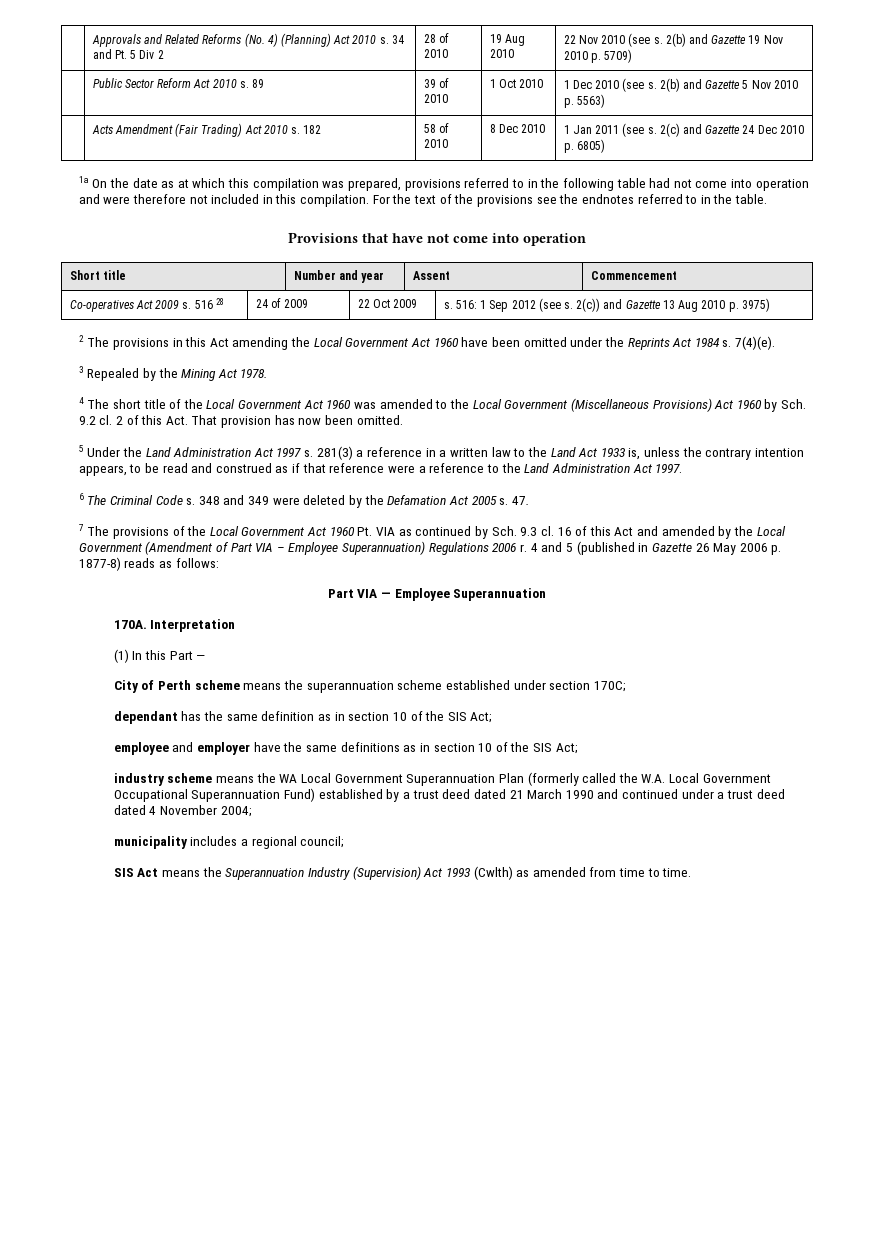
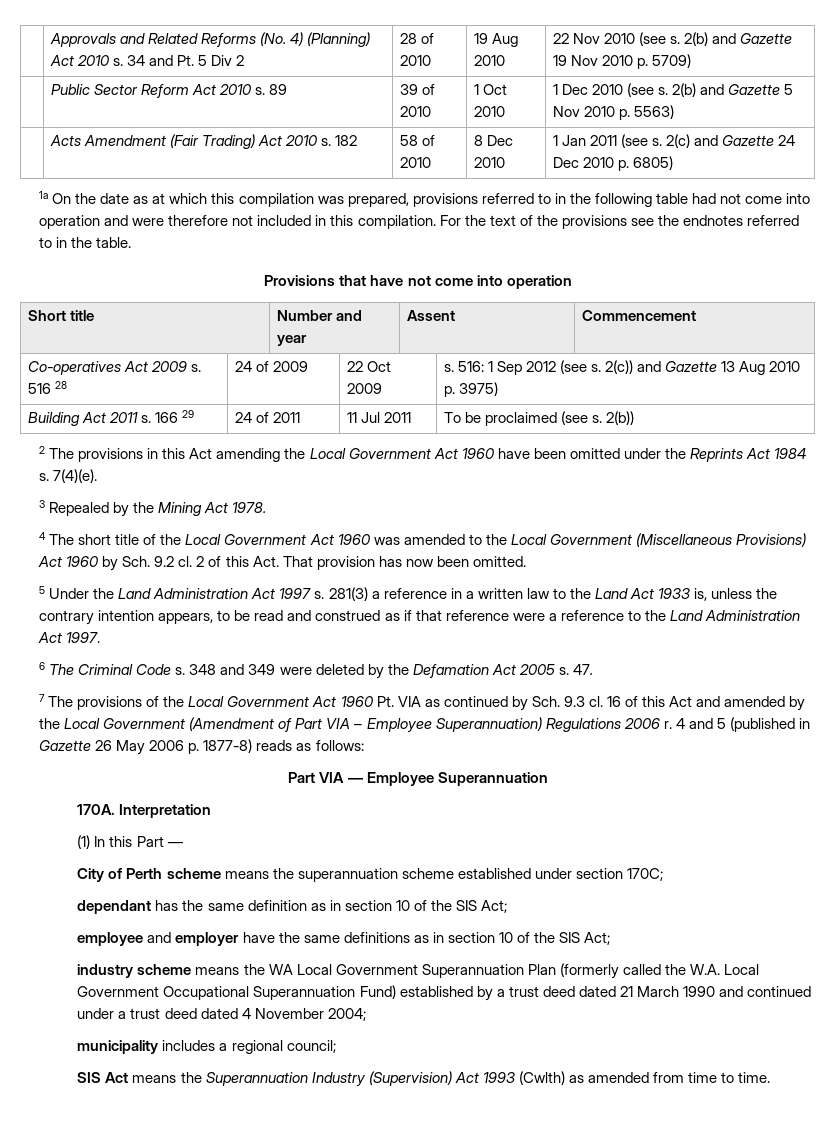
(770, 305) none -> [27,410,195,426] [234,412,300,423] [346,412,411,423] [443,411,635,426] // Building Act 2011 s. 166 29 | 24 of 2011 | 11 Jul 2011 | To be proclaimed (see s. 2(b))

